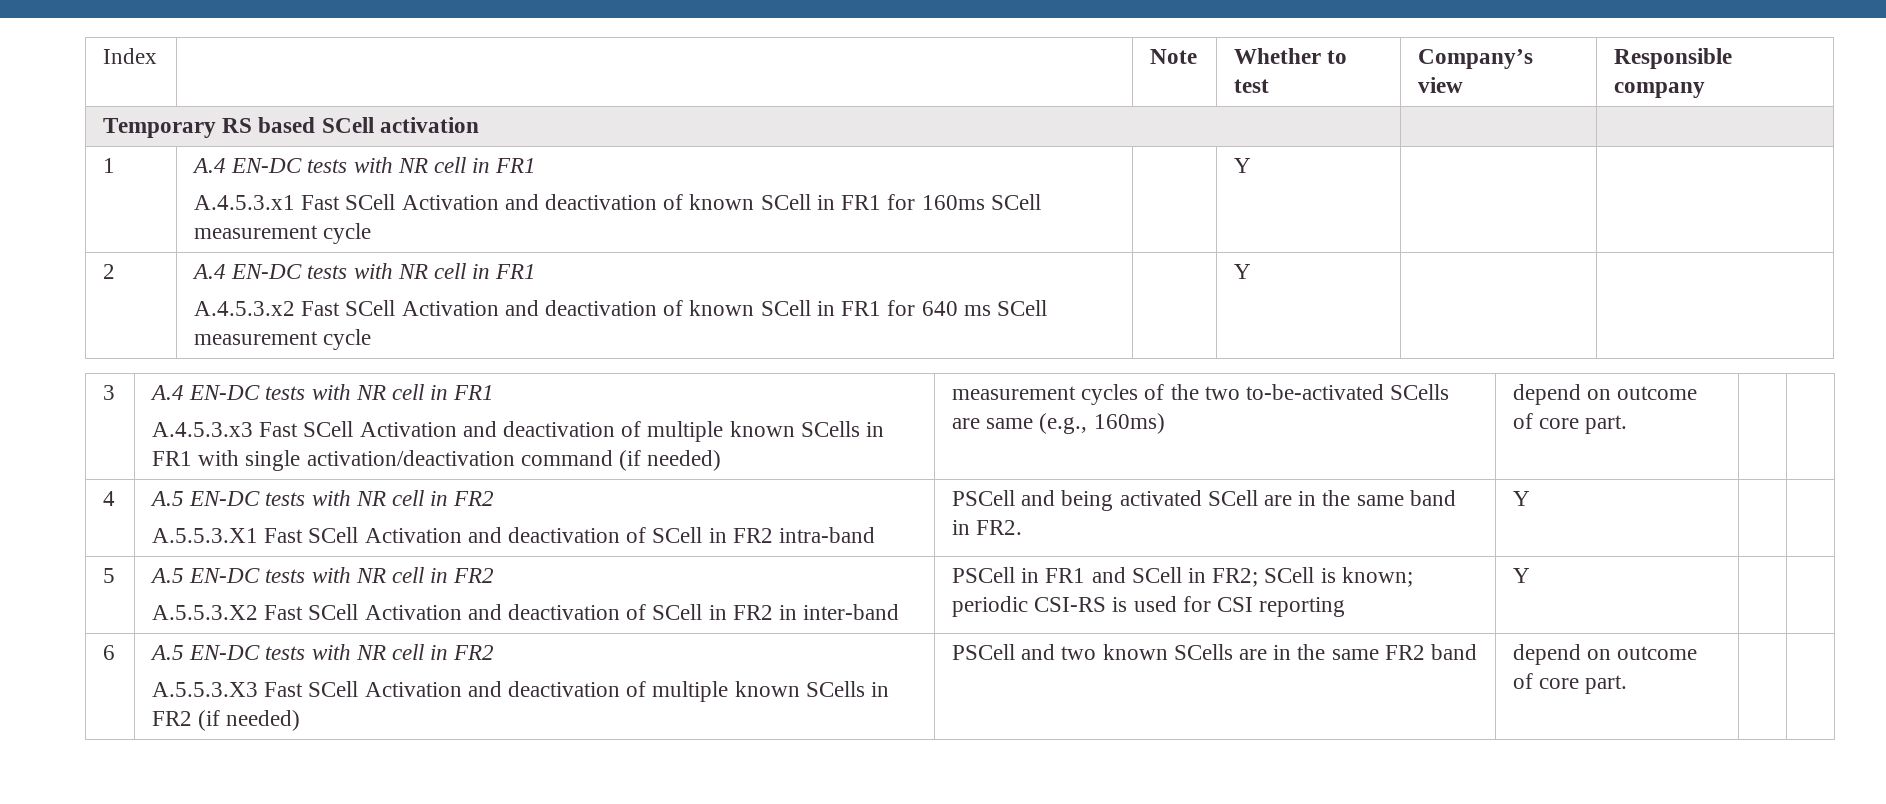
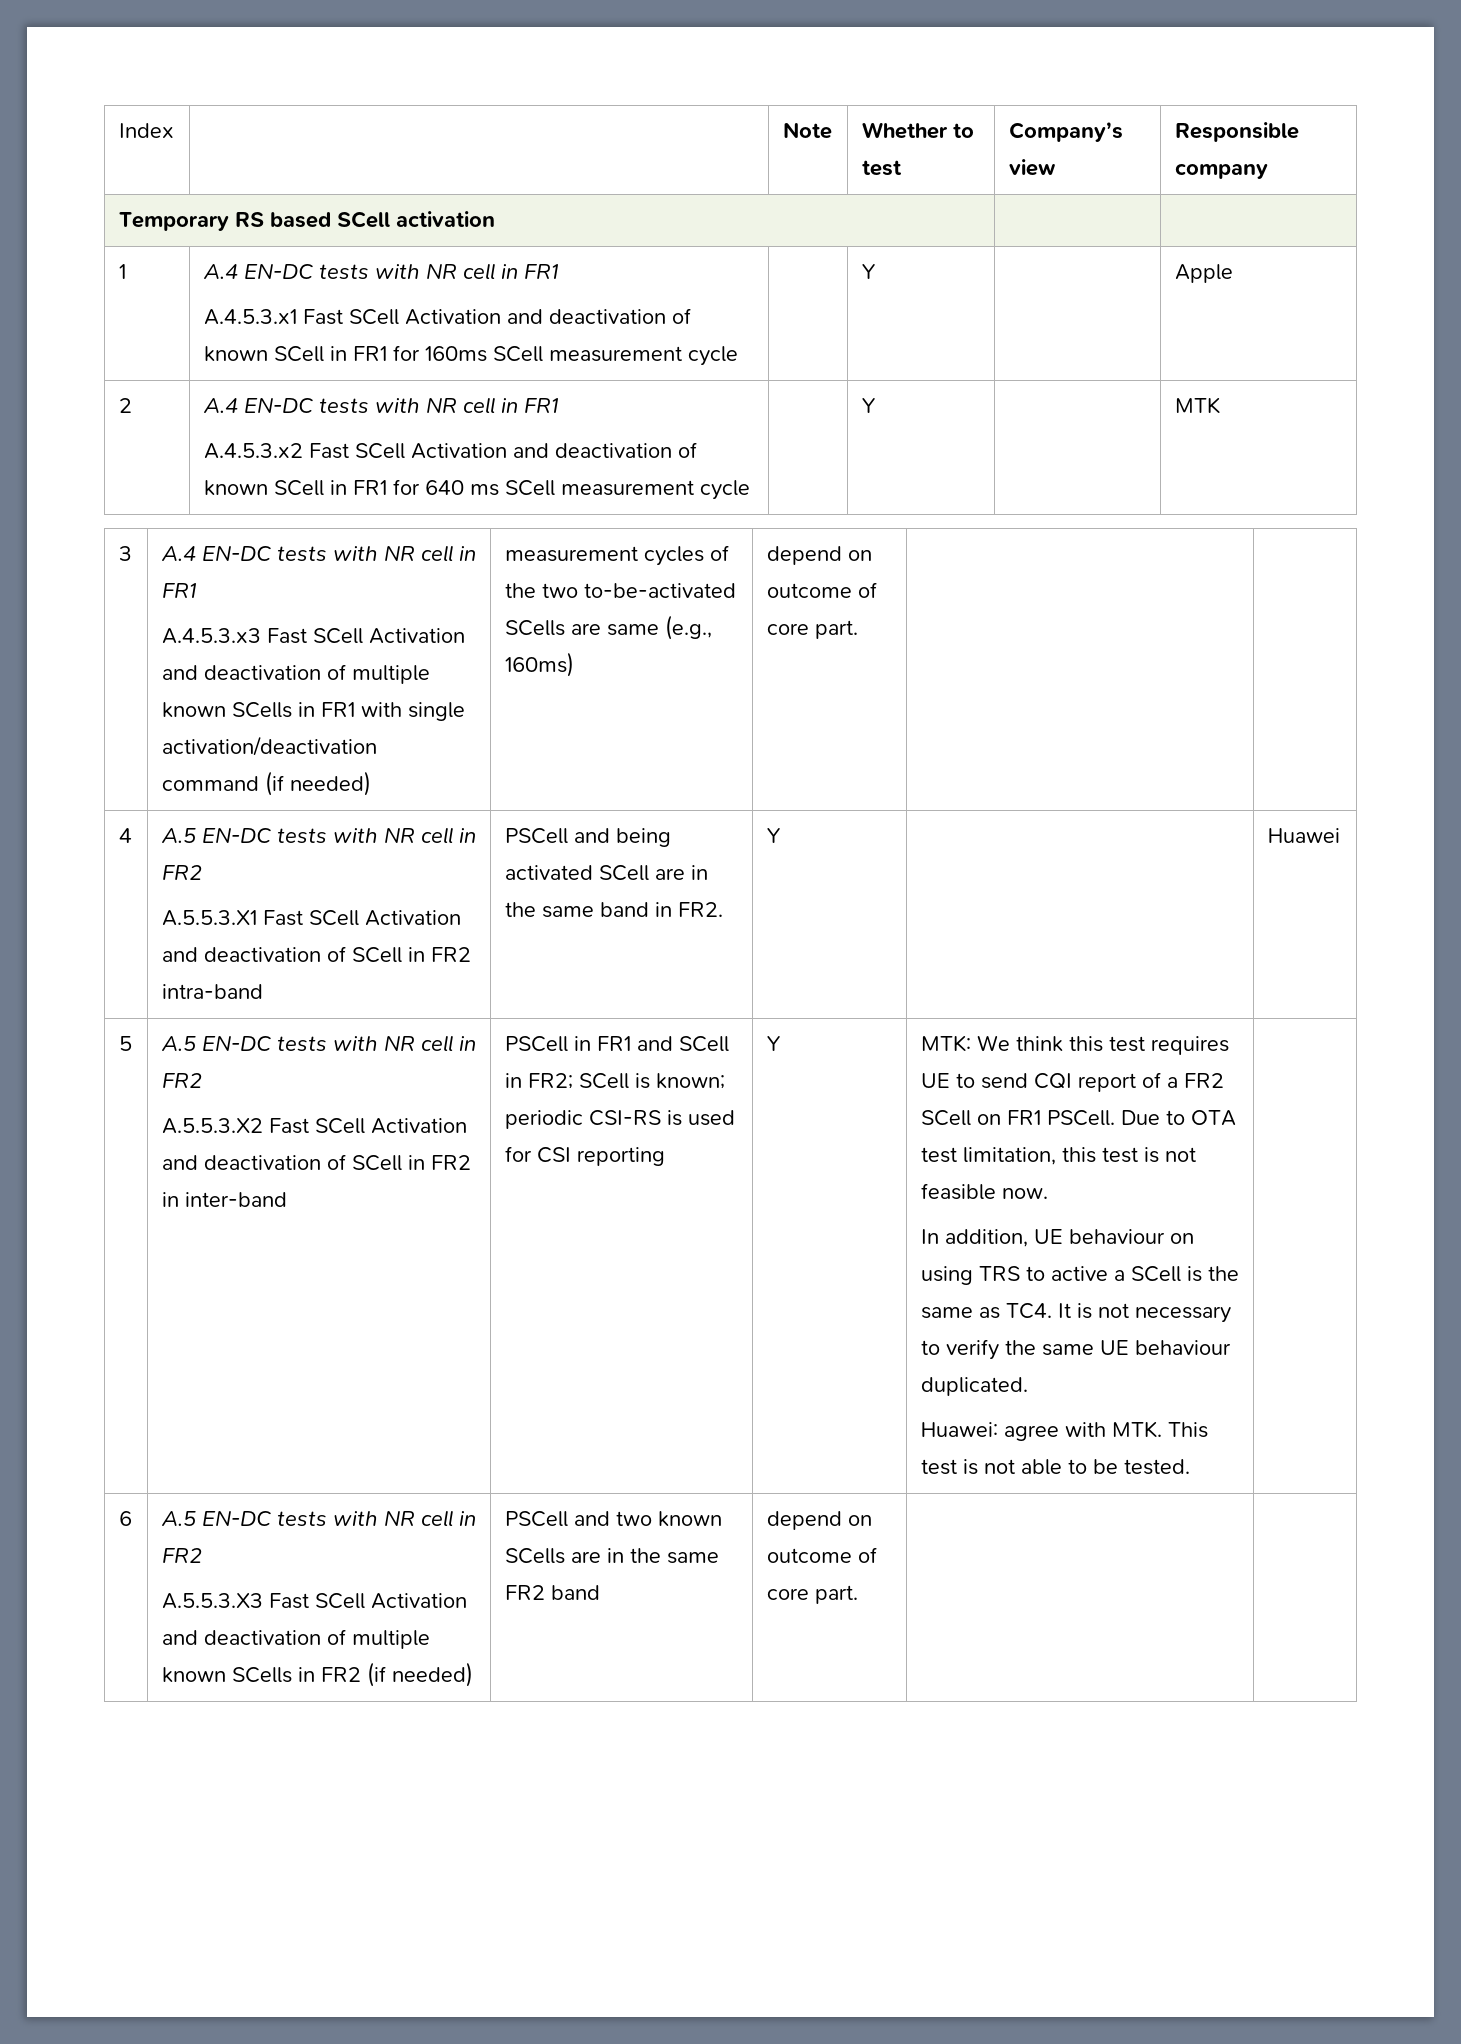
(1252, 165) none -> [1174,264,1233,283] Apple
(1252, 271) none -> [1174,397,1220,414] MTK
(1531, 498) none -> [1267,828,1340,843] Huawei
(1531, 575) none -> [920,1035,1229,1055] [920,1072,1224,1092] [920,1110,1236,1126] [920,1147,1196,1165] [920,1183,1048,1200] [920,1229,1194,1247] [920,1266,1239,1285] [920,1303,1231,1323] [920,1339,1231,1360] [920,1377,1028,1396] [920,1421,1208,1441] [920,1459,1190,1475] MTK: We think this test requires UE to send CQI report of a FR2 SCell on FR1 PSCell. Due to OTA test limitation, this test is not feasible now. // In addition, UE behaviour on using TRS to active a SCell is the same as TC4. It is not necessary to verify the same UE behaviour duplicated. // Huawei: agree with MTK. This test is not able to be tested.

